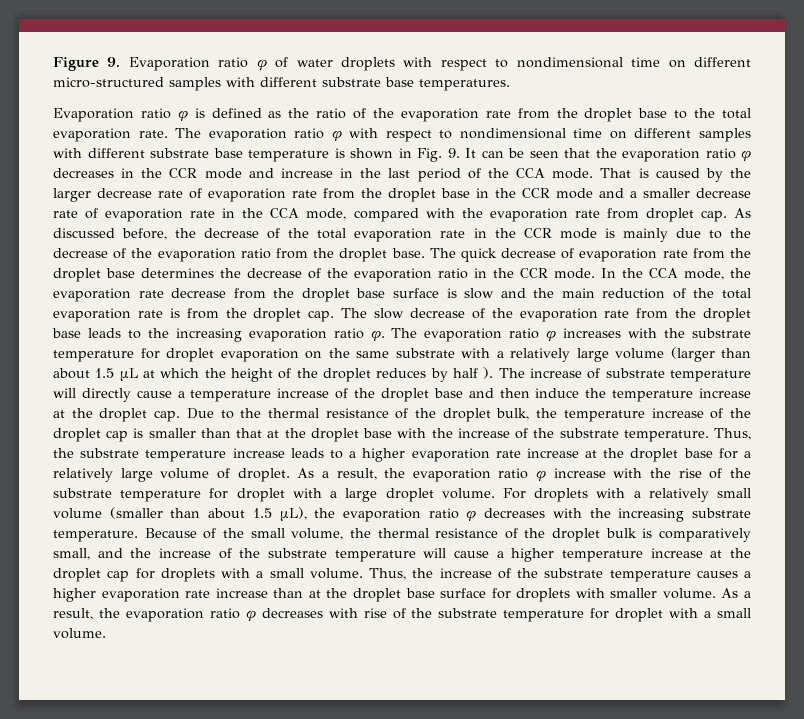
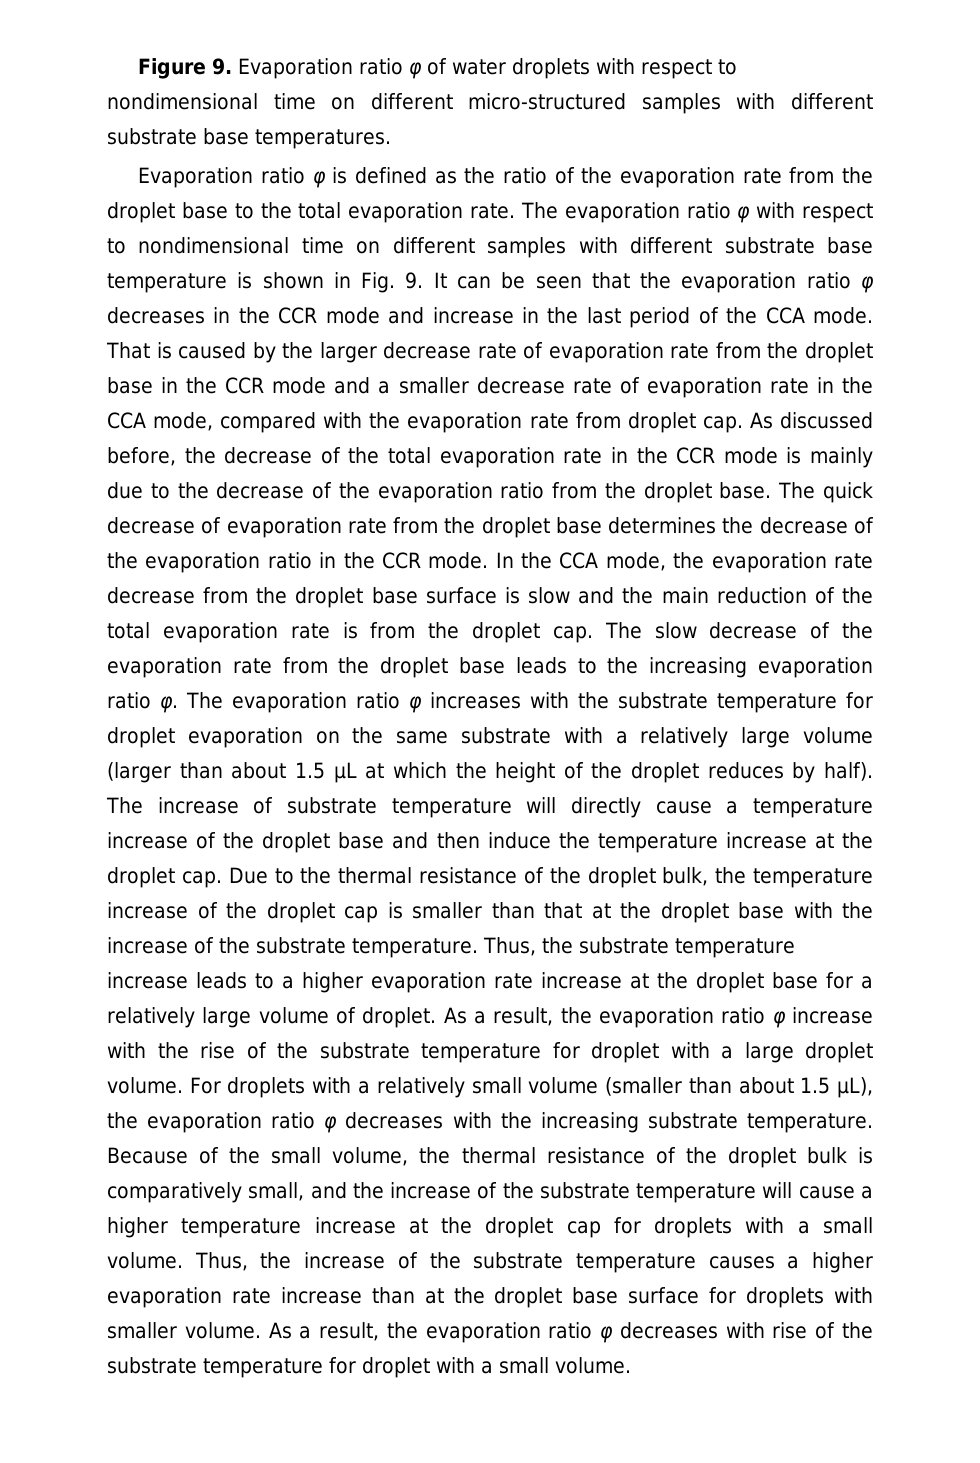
[452,367,494,379] half ). -> [824,762,873,781] half).

